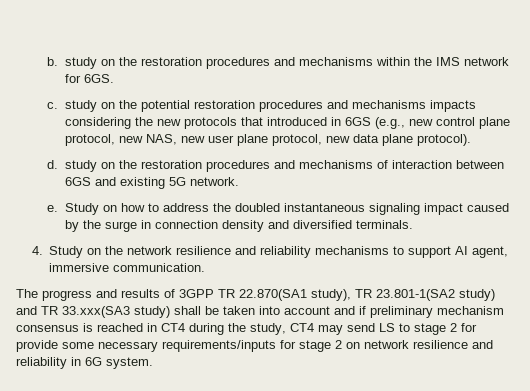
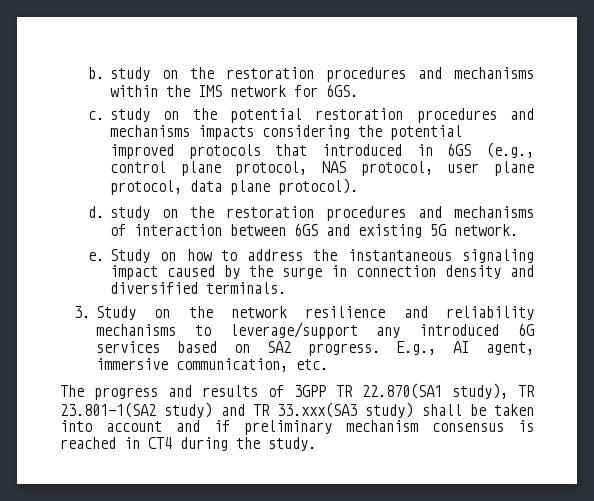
[156,119,181,126] new -> [390,125,463,140] [110,144,175,159] potential improved
[408,119,433,126] new -> (534, 150) none
[118,134,205,145] new NAS, new -> [322,161,433,176] NAS protocol,
[325,136,350,143] new -> (183, 187) none
[234,203,280,212] doubled -> (338, 255) none
[31,246,43,255] 4. -> [73,306,90,318] 3.
[408,246,452,258] support -> [229,322,534,339] [96,341,437,356] leverage/support any introduced 6G services based on SA2 progress. E.g.,
[113,263,206,272] communication. -> [176,358,329,372] communication, etc.
[250,323,477,335] [16,340,493,352] [16,357,153,369] study, CT4 may send LS to stage 2 for provide some necessary requirements/inputs for stage 2 on network resilience and reliability in 6G system. -> [268,437,316,451] study.

